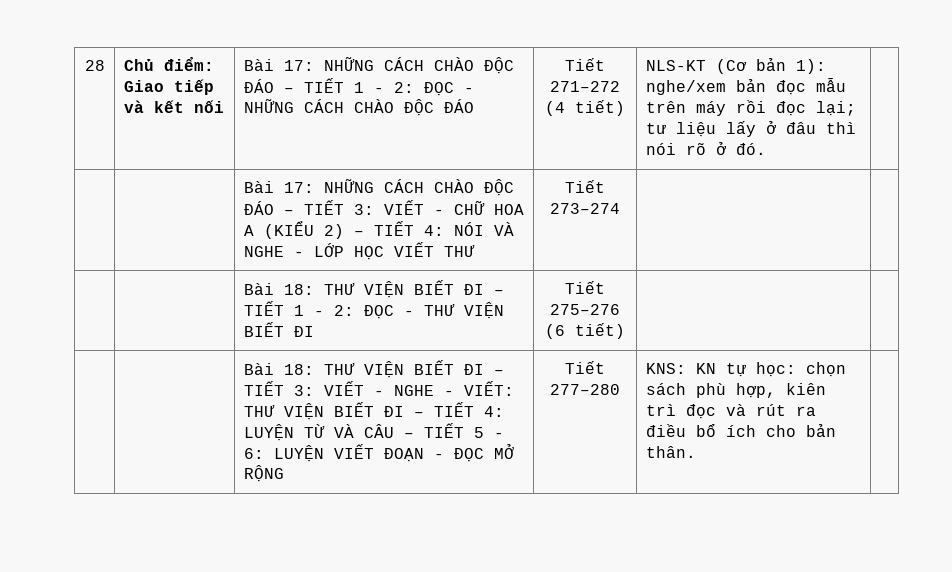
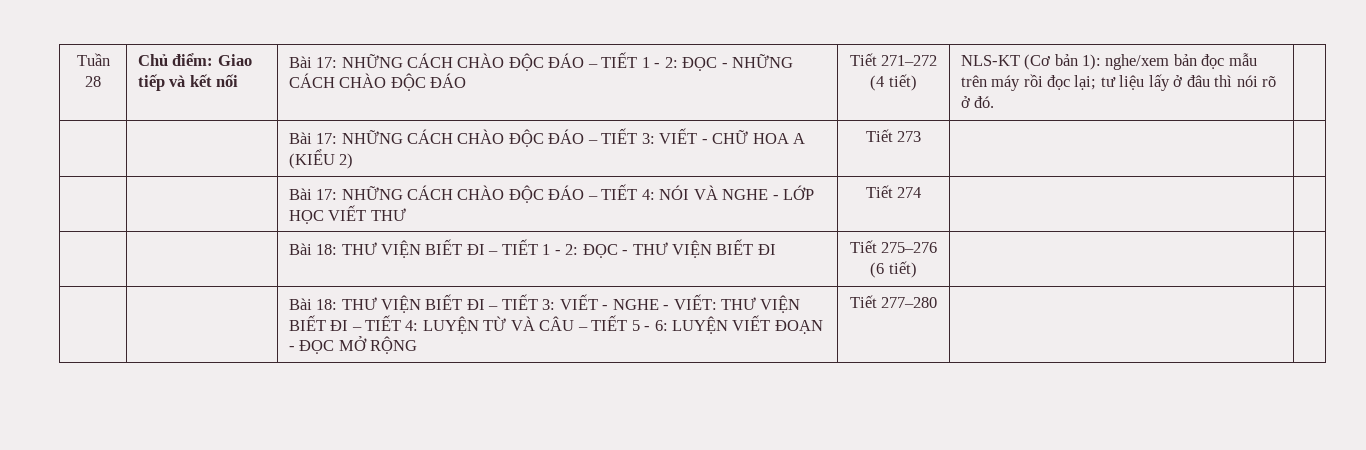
(84, 65) none -> [76,53,110,66] Tuần
(344, 231) none -> [865,129,922,142] [288,185,585,203] | Tiết 273 | | // | | Bài 17: NHỮNG CÁCH CHÀO ĐỘC ĐÁO
[550,203,620,214] 273–274 -> [897,187,922,198] 274
[645,362,846,377] [645,383,826,398] [645,404,816,419] [645,424,836,437] [645,446,696,458] KNS: KN tự học: chọn sách phù hợp, kiên trì đọc và rút ra điều bổ ích cho bản thân. -> (938, 302) none

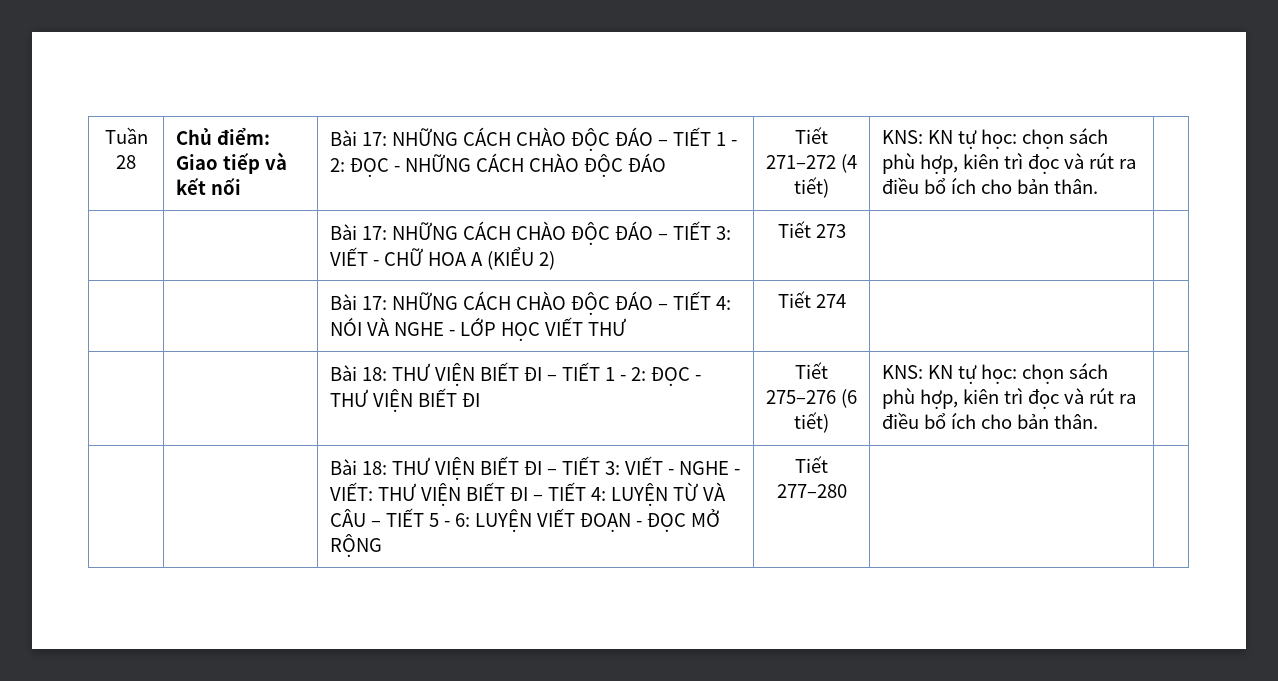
[960,53,1257,70] [960,74,1277,91] [960,96,995,108] NLS-KT (Cơ bản 1): nghe/xem bản đọc mẫu trên máy rồi đọc lại; tư liệu lấy ở đâu thì nói rõ ở đó. -> [881,128,1108,149] [881,152,1136,174] [881,177,1098,194] KNS: KN tự học: chọn sách phù hợp, kiên trì đọc và rút ra điều bổ ích cho bản thân.
(917, 269) none -> [881,363,1108,384] [881,387,1136,409] [881,412,1098,429] KNS: KN tự học: chọn sách phù hợp, kiên trì đọc và rút ra điều bổ ích cho bản thân.

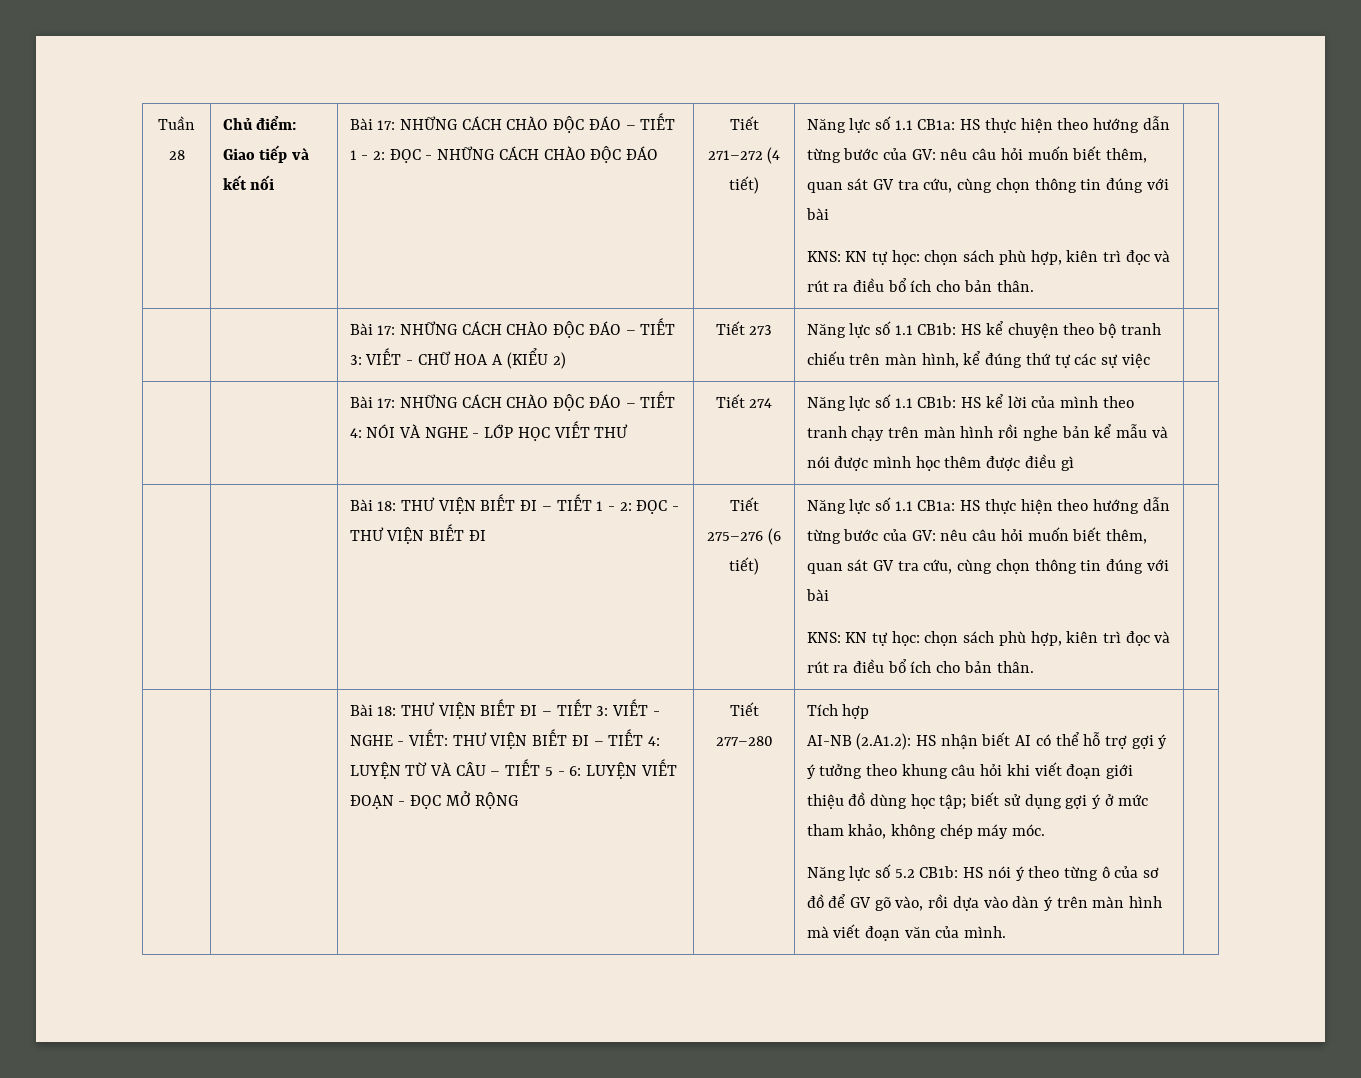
(829, 187) none -> [806,116,1170,133] [806,146,1148,163] [806,178,1169,193] [805,208,829,220] Năng lực số 1.1 CB1a: HS thực hiện theo hướng dẫn từng bước của GV: nêu câu hỏi muốn biết thêm, quan sát GV tra cứu, cùng chọn thông tin đúng với bài //
(846, 231) none -> [806,321,1161,338] [806,351,1150,368] Năng lực số 1.1 CB1b: HS kể chuyện theo bộ tranh chiếu trên màn hình, kể đúng thứ tự các sự việc
(846, 301) none -> [806,394,1134,411] [806,424,1168,441] [806,454,1074,471] Năng lực số 1.1 CB1b: HS kể lời của mình theo tranh chạy trên màn hình rồi nghe bản kể mẫu và nói được mình học thêm được điều gì
(829, 422) none -> [806,497,1170,514] [806,527,1148,544] [806,559,1169,574] [805,589,829,601] Năng lực số 1.1 CB1a: HS thực hiện theo hướng dẫn từng bước của GV: nêu câu hỏi muốn biết thêm, quan sát GV tra cứu, cùng chọn thông tin đúng với bài //
(847, 491) none -> [806,704,870,719] [806,732,1168,750] [806,762,1134,779] [806,792,1149,809] [806,824,1046,839] [806,864,1160,881] [806,894,1163,911] [806,924,1007,941] Tích hợp // AI-NB (2.A1.2): HS nhận biết AI có thể hỗ trợ gợi ý ý tưởng theo khung câu hỏi khi viết đoạn giới thiệu đồ dùng học tập; biết sử dụng gợi ý ở mức tham khảo, không chép máy móc. // Năng lực số 5.2 CB1b: HS nói ý theo từng ô của sơ đồ để GV gõ vào, rồi dựa vào dàn ý trên màn hình mà viết đoạn văn của mình.

